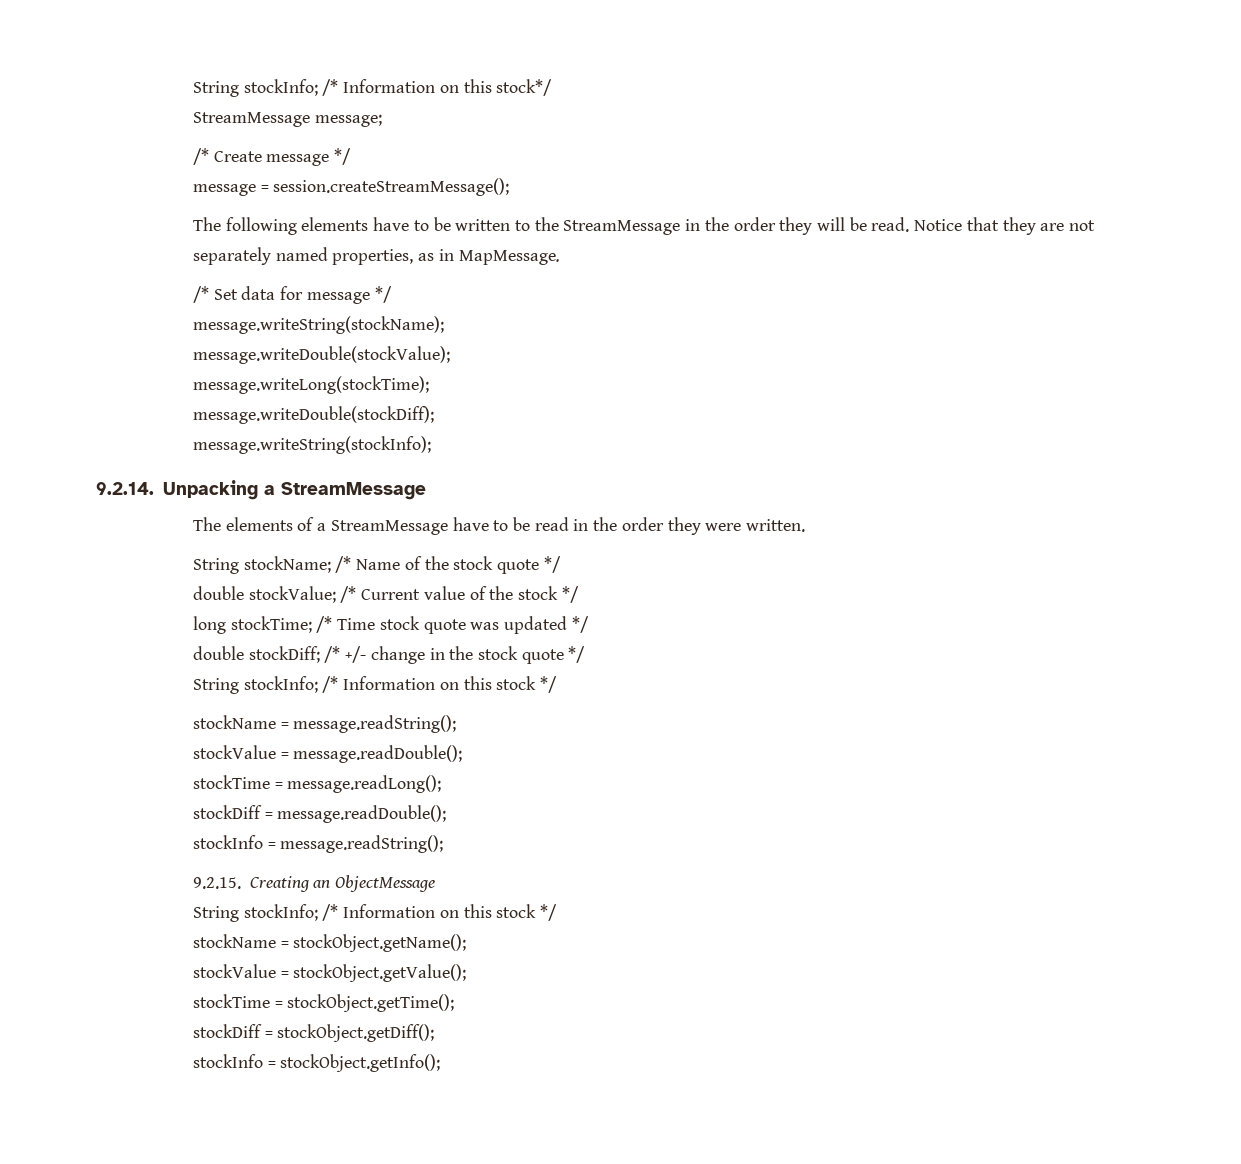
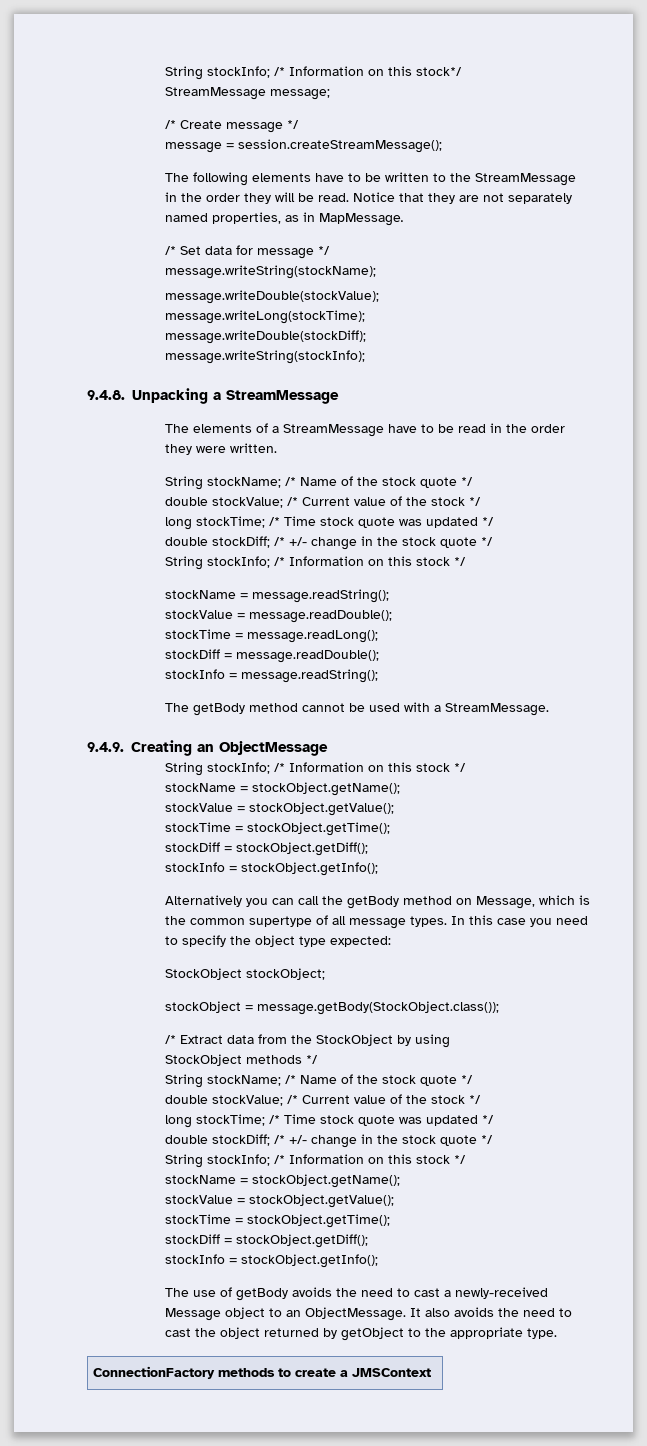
[96,482,154,495] 9.2.14. -> [87,390,125,400] 9.4.8.
[192,877,241,889] 9.2.15. -> [164,702,549,716] [87,742,124,752] The getBody method cannot be used with a StreamMessage. // 9.4.9.
(441, 1063) none -> [164,895,590,909] [164,915,588,929] [164,935,391,947] [164,968,325,980] [164,1001,499,1015] [164,1034,450,1048] [164,1054,318,1066] [164,1074,473,1088] [164,1094,481,1106] [164,1114,494,1128] [164,1134,493,1148] [164,1154,466,1168] [164,1174,400,1188] [164,1194,394,1208] [164,1214,390,1228] [164,1234,368,1248] [164,1254,378,1268] [164,1287,548,1301] [164,1307,572,1321] [164,1327,557,1341] [93,1366,432,1379] // Alternatively you can call the getBody method on Message, which is the common supertype of all message types. In this case you need to specify the object type expected: // StockObject stockObject; // stockObject = message.getBody(StockObject.class()); // /* Extract data from the StockObject by using // StockObject methods */ // String stockName; /* Name of the stock quote */ // double stockValue; /* Current value of the stock */ // long stockTime; /* Time stock quote was updated */ // double stockDiff; /* +/- change in the stock quote */ // String stockInfo; /* Information on this stock */ // stockName = stockObject.getName(); // stockValue = stockObject.getValue(); // stockTime = stockObject.getTime(); // stockDiff = stockObject.getDiff(); // stockInfo = stockObject.getInfo(); // The use of getBody avoids the need to cast a newly-received Message object to an ObjectMessage. It also avoids the need to cast the object returned by getObject to the appropriate type. // ConnectionFactory methods to create a JMSContext

